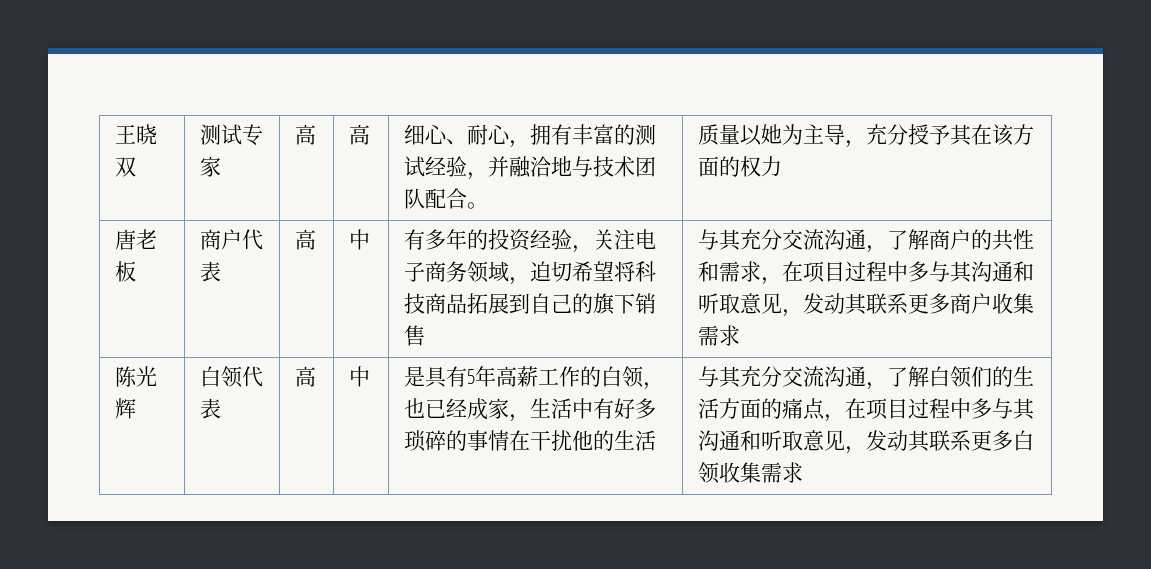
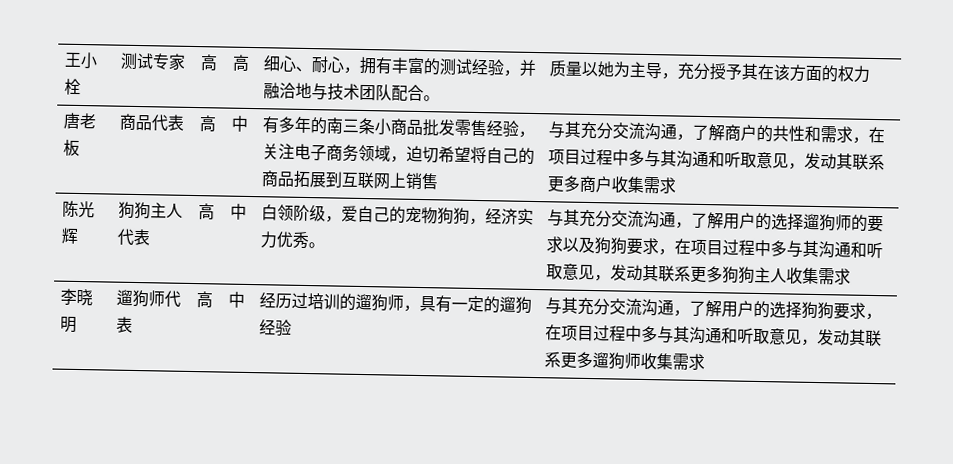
[136,124,158,145] [115,157,137,177] 晓双 -> [80,52,99,70] [64,78,82,96] 小栓
[221,229,243,250] 户 -> [135,114,154,131] 品
[488,229,532,251] 投资 -> [326,117,488,137] 南三条小商品批发零售
[635,261,657,282] [404,293,426,314] 科技 -> [486,147,536,166] 自己的
[530,293,636,315] 自己的旗下 -> [341,171,408,190] 互联网上
[200,366,264,388] [200,398,222,419] [295,366,317,387] [349,366,371,387] [404,366,665,390] [404,398,657,422] [404,430,657,452] [698,366,1035,390] [698,398,826,420] 白领代表 | 高 | 中 | 是具有5年高薪工作的白领，也已经成家，生活中有好多琐碎的事情在干扰他的生活 | 与其充分交流沟通，了解白领们的生活方面的痛点 -> [118,201,184,220] [117,228,151,246] [198,203,216,221] [230,203,248,220] [261,204,535,226] [260,231,326,250] [547,209,885,233] [546,236,660,255] 狗狗主人代表 | 高 | 中 | 白领阶级，爱自己的宠物狗狗，经济实力优秀。 | 与其充分交流沟通，了解用户的选择遛狗师的要求以及狗狗要求
[1013,430,1035,451] [698,462,804,484] 白领收集需求 -> [722,266,852,285] [60,288,94,307] [60,316,78,333] [116,289,182,308] [116,316,134,333] [196,291,214,309] [228,291,246,308] [259,292,533,315] [259,319,293,336] [545,297,883,321] [545,324,883,347] [544,351,706,371] 狗狗主人收集需求 // 李晓明 | 遛狗师代表 | 高 | 中 | 经历过培训的遛狗师，具有一定的遛狗经验 | 与其充分交流沟通，了解用户的选择狗狗要求，在项目过程中多与其沟通和听取意见，发动其联系更多遛狗师收集需求

